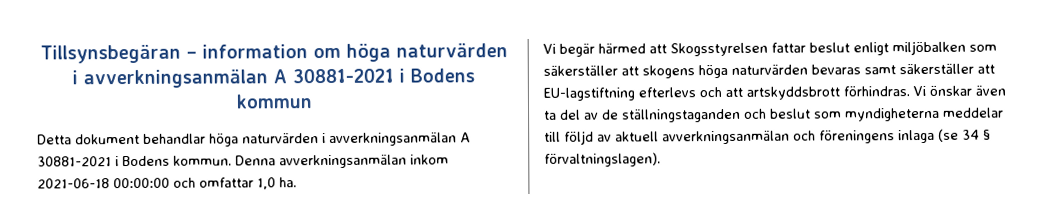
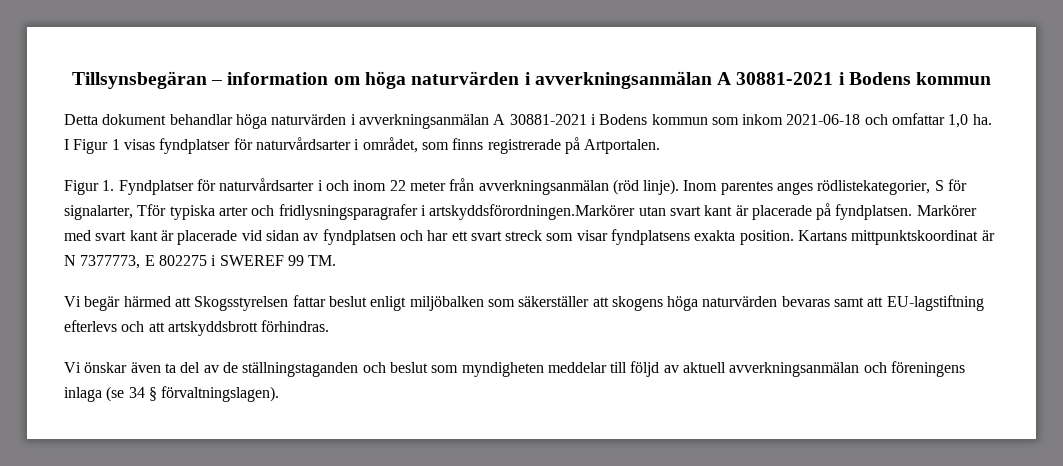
[173,154,407,169] kommun. Denna avverkningsanmälan -> [651,114,739,125] kommun som
[113,177,170,189] 00:00:00 -> (861, 119) none
(297, 182) none -> [64,137,661,154] [64,178,968,195] [64,203,977,220] [64,229,995,245] [64,255,337,269] I Figur 1 visas fyndplatser för naturvårdsarter i området, som finns registrerade på Artportalen. // Figur 1. Fyndplatser för naturvårdsarter i och inom 22 meter från avverkningsanmälan (röd linje). Inom parentes anges rödlistekategorier, S för signalarter, Tför typiska arter och fridlysningsparagrafer i artskyddsförordningen.Markörer utan svart kant är placerade på fyndplatsen. Markörer med svart kant är placerade vid sidan av fyndplatsen och har ett svart streck som visar fyndplatsens exakta position. Kartans mittpunktskoordinat är N 7377773, E 802275 i SWEREF 99 TM.
[899,63,974,75] säkerställer -> (865, 302) none
(910, 91) none -> (330, 326) //
[845,107,940,122] myndigheterna -> [461,362,544,377] myndigheten

